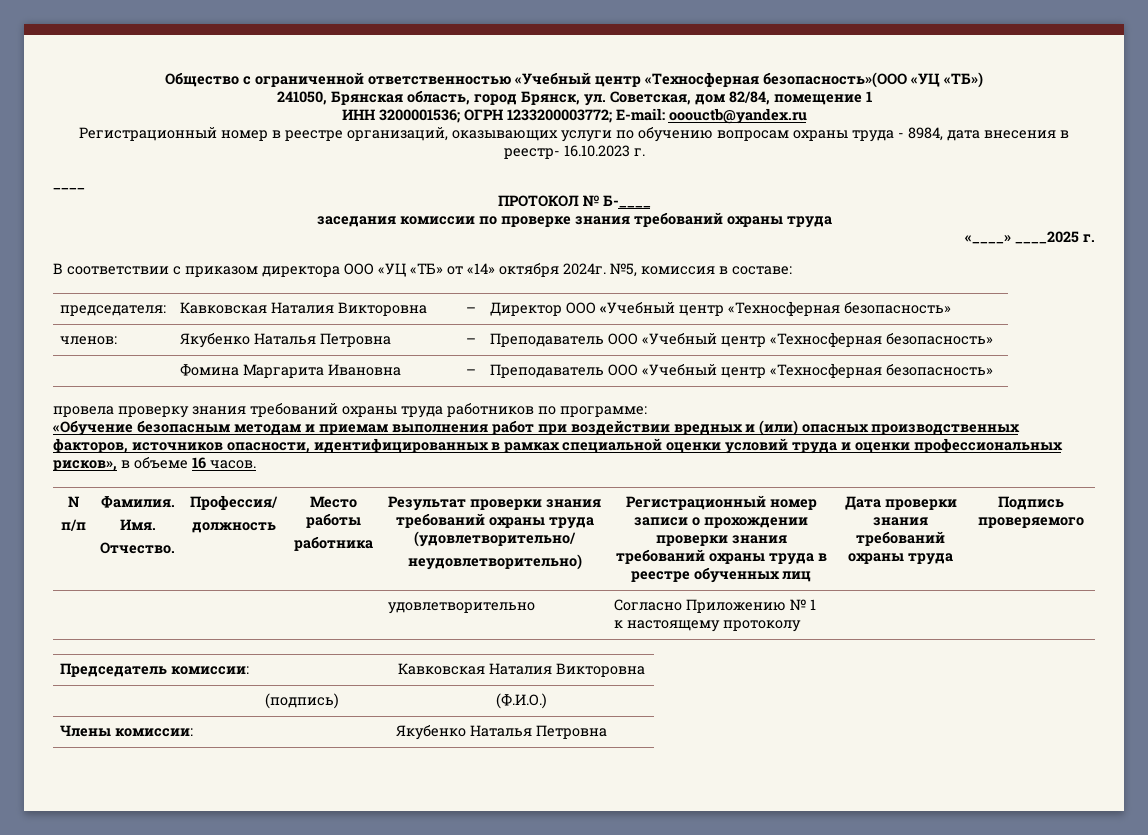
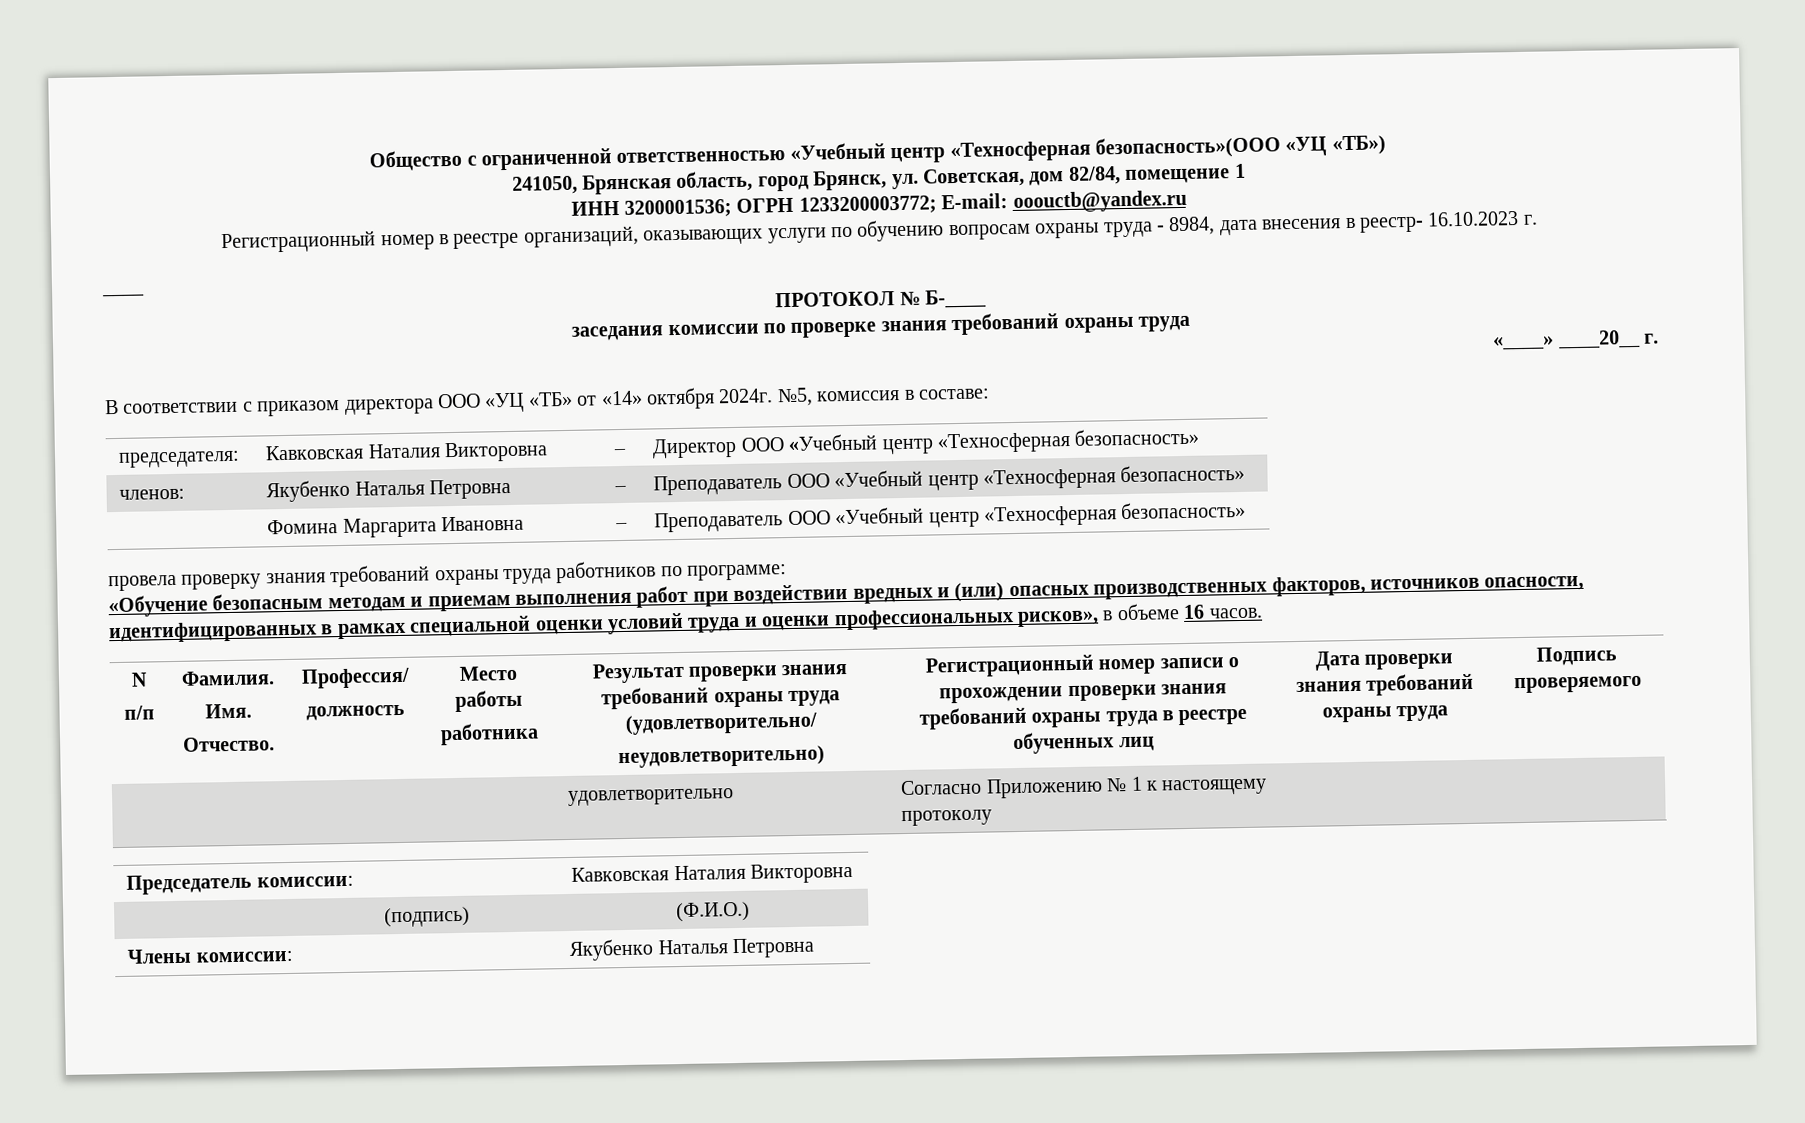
[1015,231,1079,244] ____2025 -> [1557,329,1641,350] ____20__

